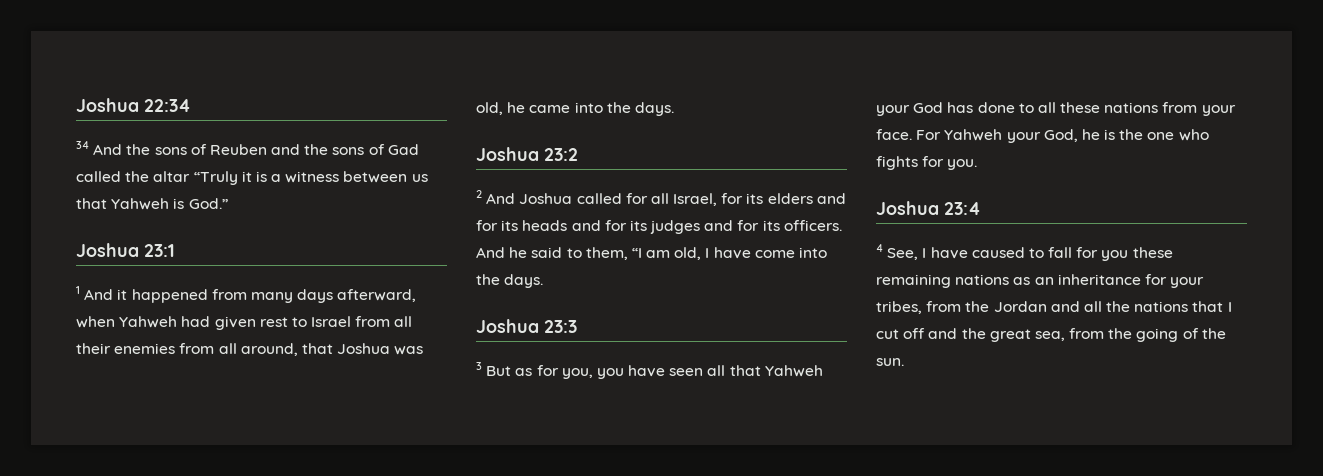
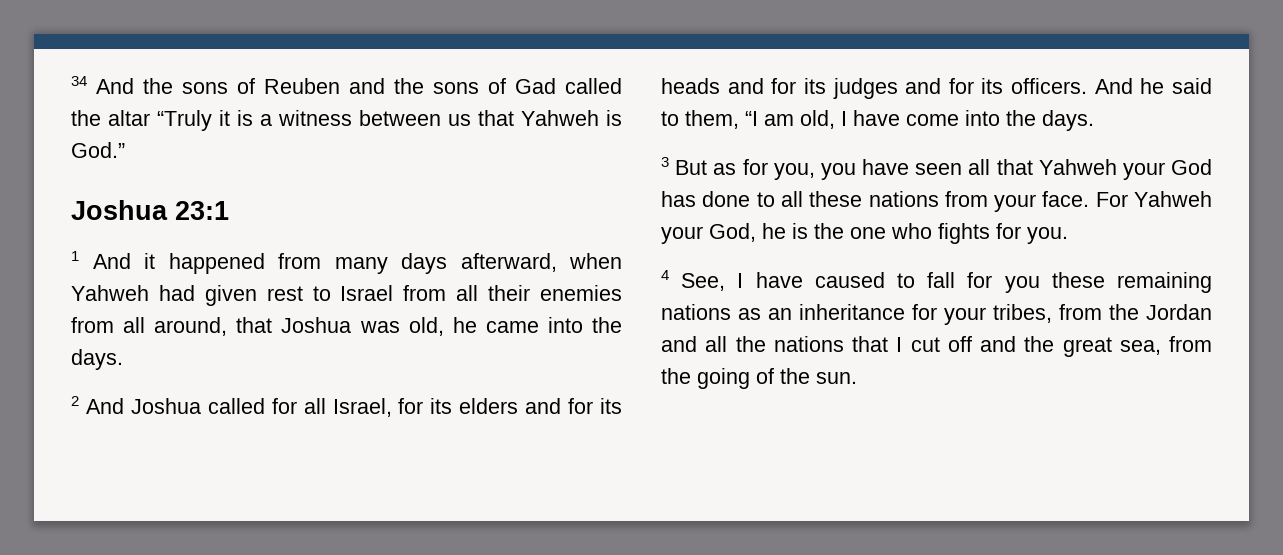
[76,98,191,112] Joshua 22:34 // -> (71, 81) none
[476,147,578,161] // Joshua 23:2 -> (123, 359) none
[476,319,577,333] // Joshua 23:3 -> (1094, 120) none
[876,201,981,215] // Joshua 23:4 -> (1068, 235) none

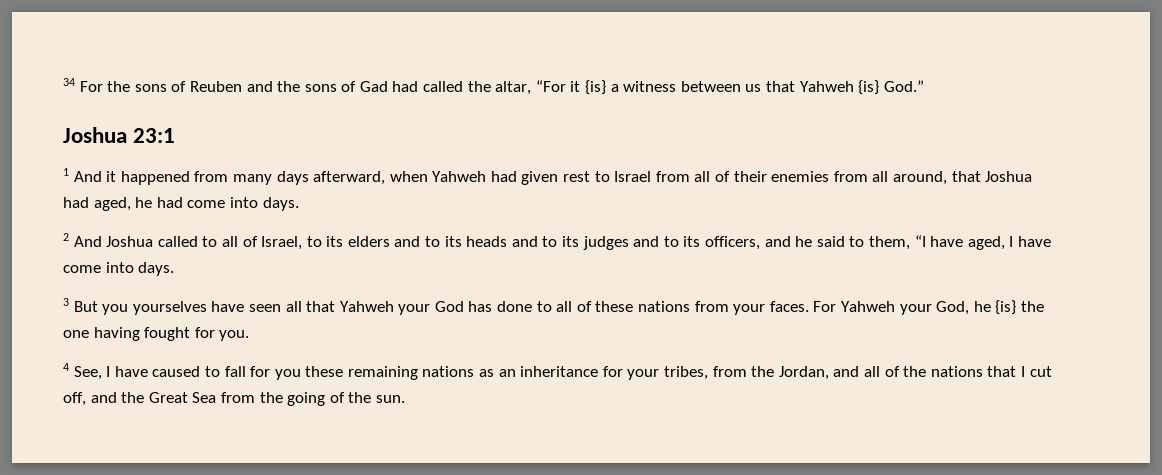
[96,78,134,94] And -> [79,81,103,92] For
(556, 86) none -> [392,81,419,92] had
[108,110,253,131] altar “Truly it is -> [495,80,607,95] altar, “For it {is}
[606,110,622,126] is -> [858,80,880,95] {is}
(479, 293) none -> [715,171,731,182] of
[359,317,623,336] was old, he came into the -> [63,197,258,211] had aged, he had come into
[271,398,424,417] for all Israel, for -> [202,236,322,250] to all of Israel, to
[568,398,594,414] for -> [425,236,441,247] to
[771,78,797,94] for -> [542,236,558,247] to
[948,78,1133,94] for its officers. And -> [663,236,791,250] to its officers, and
[764,110,835,129] am old, -> [930,236,1005,250] have aged,
[1006,110,1036,126] the -> (134, 267) none
[713,159,856,180] as for you, you -> [102,301,207,315] you yourselves
(803, 199) none -> [576,301,592,312] of
[1042,191,1090,207] face. -> [769,301,809,312] faces.
[792,223,808,239] is -> [995,300,1017,315] {is}
[891,223,990,244] who fights -> [93,327,191,341] having fought
[1146,304,1212,320] Jordan -> [778,366,829,380] Jordan,
(728, 344) none -> [884,366,900,377] of
[947,336,1161,357] off and the great sea, -> [63,392,217,406] off, and the Great Sea

